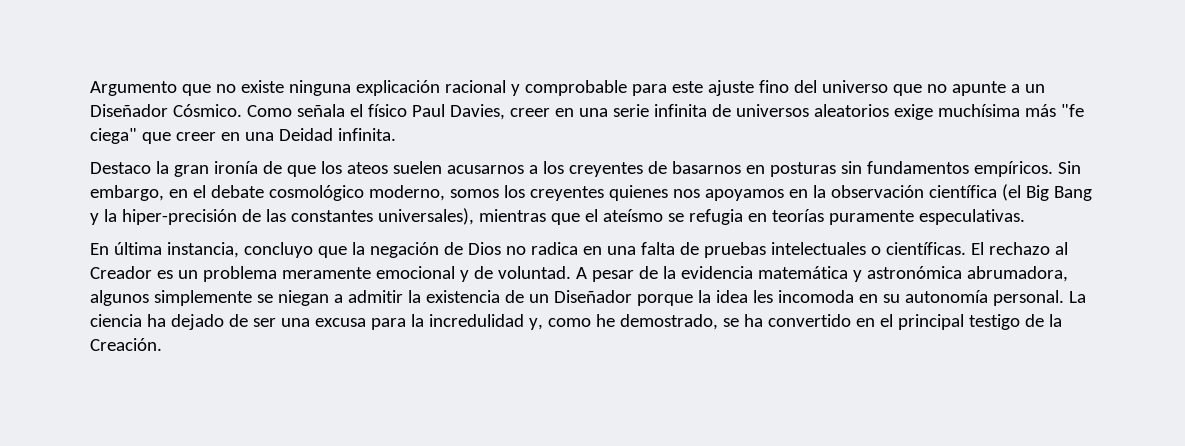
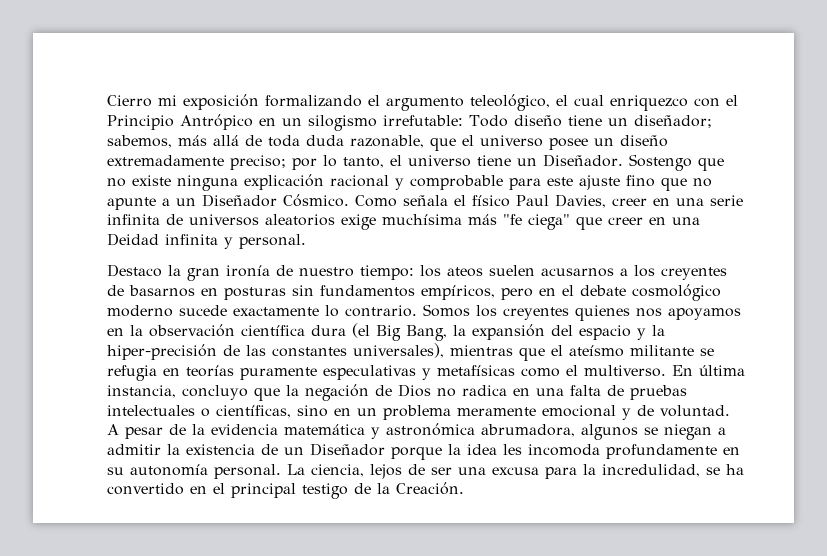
[90,81,177,96] Argumento -> [107,94,738,111] [107,114,712,131] [107,135,668,151] [107,154,692,171] Cierro mi exposición formalizando el argumento teleológico, el cual enriquezco con el Principio Antrópico en un silogismo irrefutable: Todo diseño tiene un diseñador; sabemos, más allá de toda duda razonable, que el universo posee un diseño extremadamente preciso; por lo tanto, el universo tiene un Diseñador. Sostengo
[793,80,888,93] del universo -> (655, 181) none
[337,128,396,141] infinita. -> [165,234,306,249] infinita y personal.
[286,165,316,177] que -> [299,265,414,280] nuestro tiempo:
[973,161,1081,177] [90,185,164,201] empíricos. Sin embargo, -> [421,285,533,300] empíricos, pero
[368,185,499,201] moderno, somos -> [107,304,470,317] moderno sucede exactamente lo contrario. Somos
(997, 191) none -> [311,325,346,336] dura
[1053,186,1092,201] Bang -> [406,324,631,341] Bang, la expansión del espacio
(663, 215) none -> [630,345,694,356] militante
[918,209,1025,225] especulativas. // -> [323,365,666,380] especulativas y metafísicas como el multiverso.
[885,242,1068,255] [90,266,173,279] científicas. El rechazo al Creador es -> [216,405,351,418] científicas, sino en
[153,290,252,306] simplemente -> (638, 432) none
(854, 296) none -> [606,444,717,459] profundamente
[90,314,224,330] ciencia ha dejado -> [311,464,402,479] ciencia, lejos
[428,314,718,330] incredulidad y, como he demostrado, -> [602,464,700,477] incredulidad,

